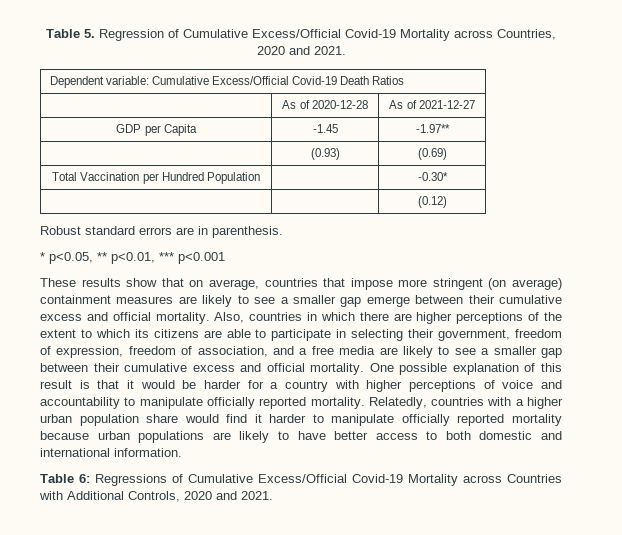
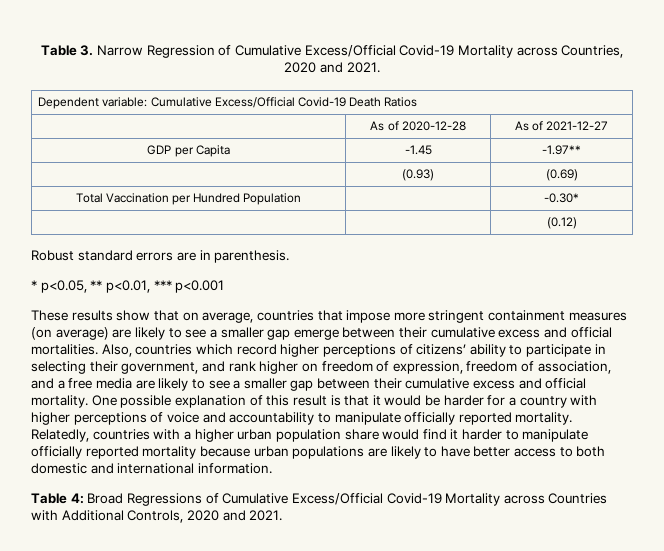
[46,29,95,38] Table 5. -> [40,45,144,56] Table 3. Narrow
[488,278,562,290] [40,295,174,304] (on average) containment measures -> [488,310,627,321] [31,327,109,340] containment measures (on average)
[155,312,210,324] mortality. -> [31,344,98,355] mortalities.
[307,312,563,324] [40,329,251,338] in which there are higher perceptions of the extent to which its citizens are able -> [195,344,506,357] which record higher perceptions of citizens’ ability
(511, 335) none -> [201,361,318,374] and rank higher on
[79,474,90,483] 6: -> [70,493,124,504] 4: Broad

